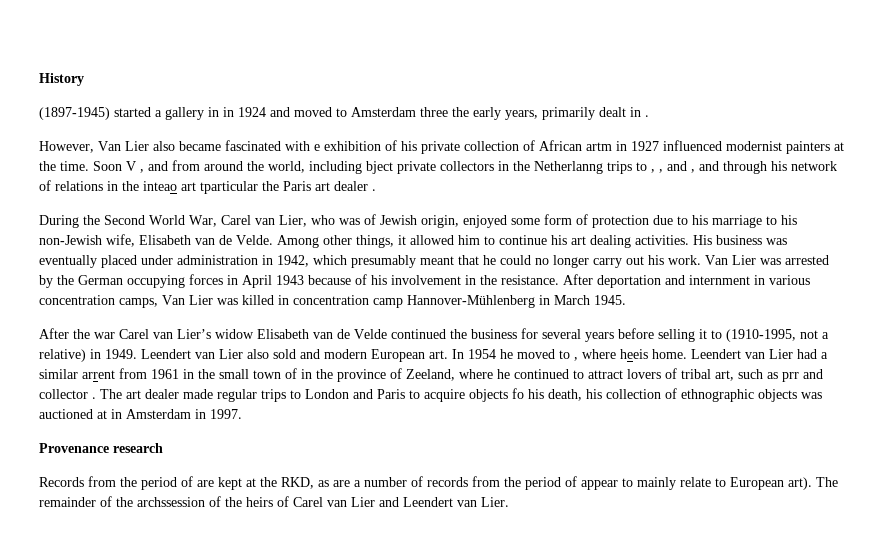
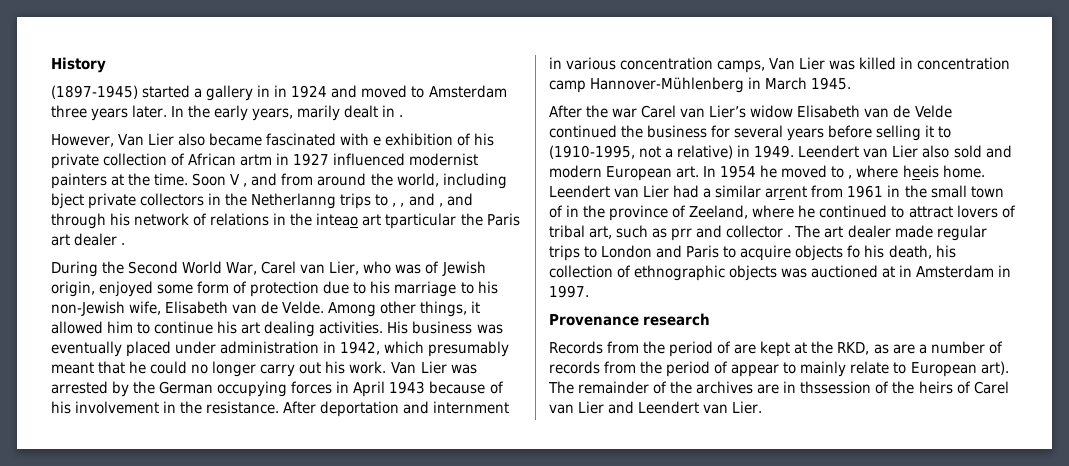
(448, 112) none -> [91,105,185,121] years later. In
[542,107,595,120] primarily -> [297,105,341,121] marily
[137,497,205,507] archssession -> [696,381,872,394] archives are in thssession

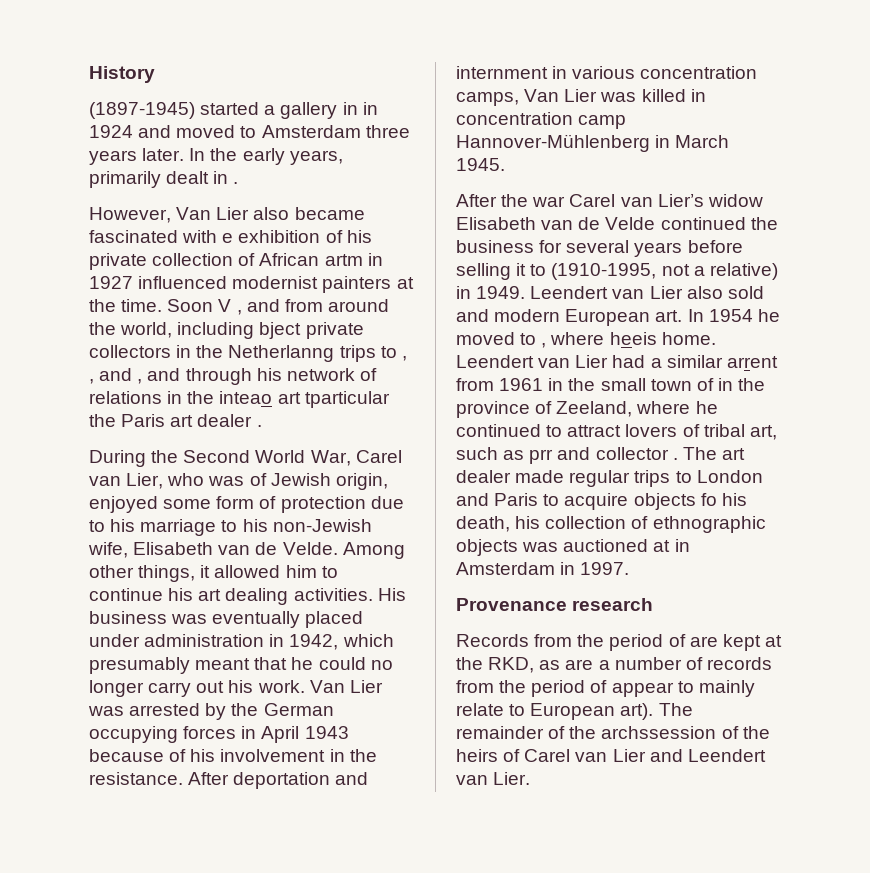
[297,105,341,121] marily -> [89,171,161,188] primarily
[696,381,872,394] archives are in thssession -> [601,726,717,739] archssession

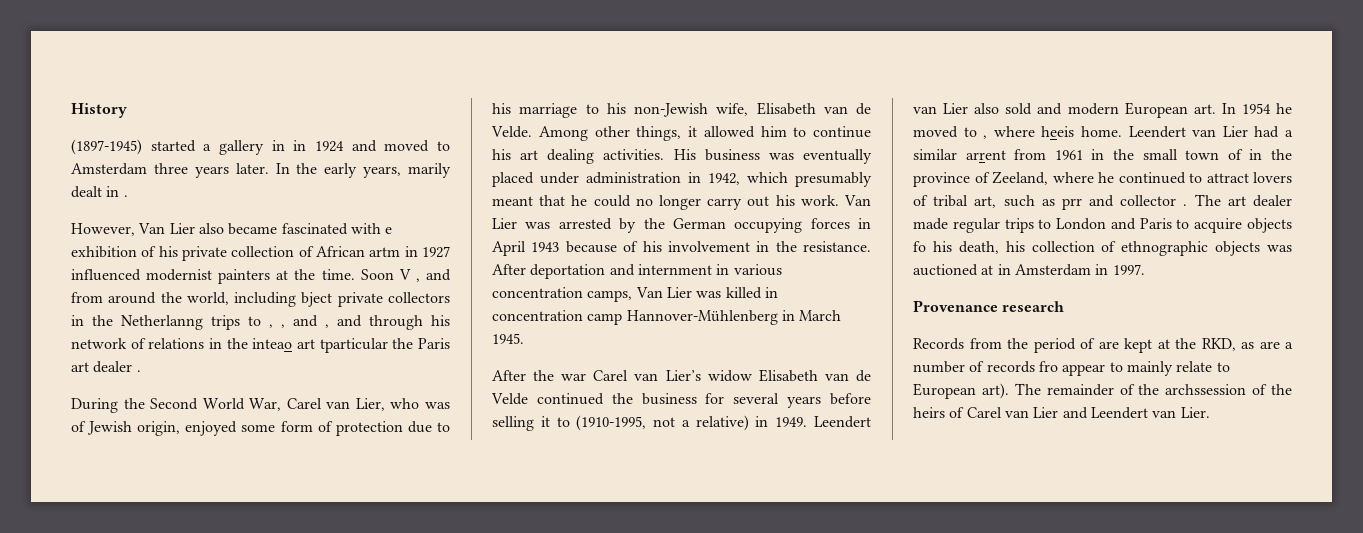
[89,171,161,188] primarily -> [408,163,451,178] marily
[456,680,608,697] from the period of -> [1038,361,1058,372] fro

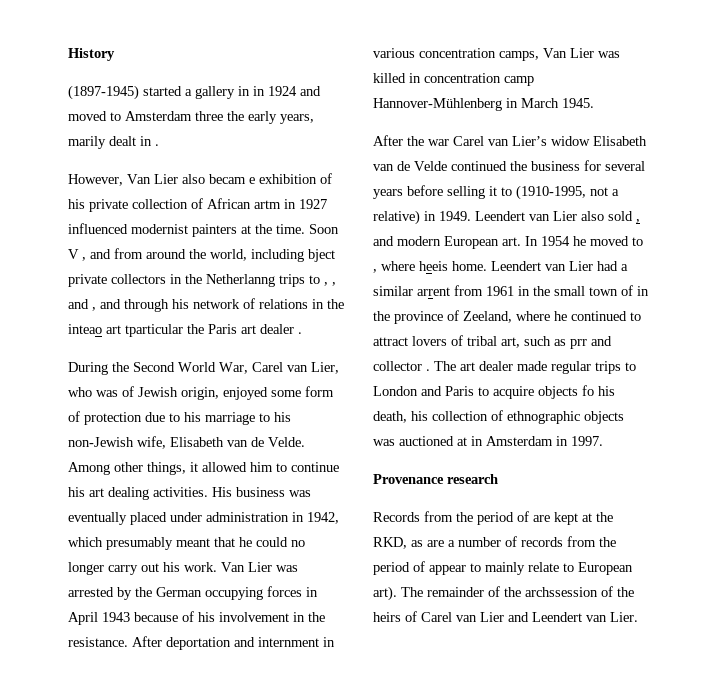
[194,163,290,178] years later. In -> (223, 116) none
[228,223,381,235] became fascinated with -> [209,174,246,184] becam
(1033, 109) none -> [636,219,640,223] ,
[1038,361,1058,372] fro -> [567,536,616,547] [373,561,425,575] from the period of

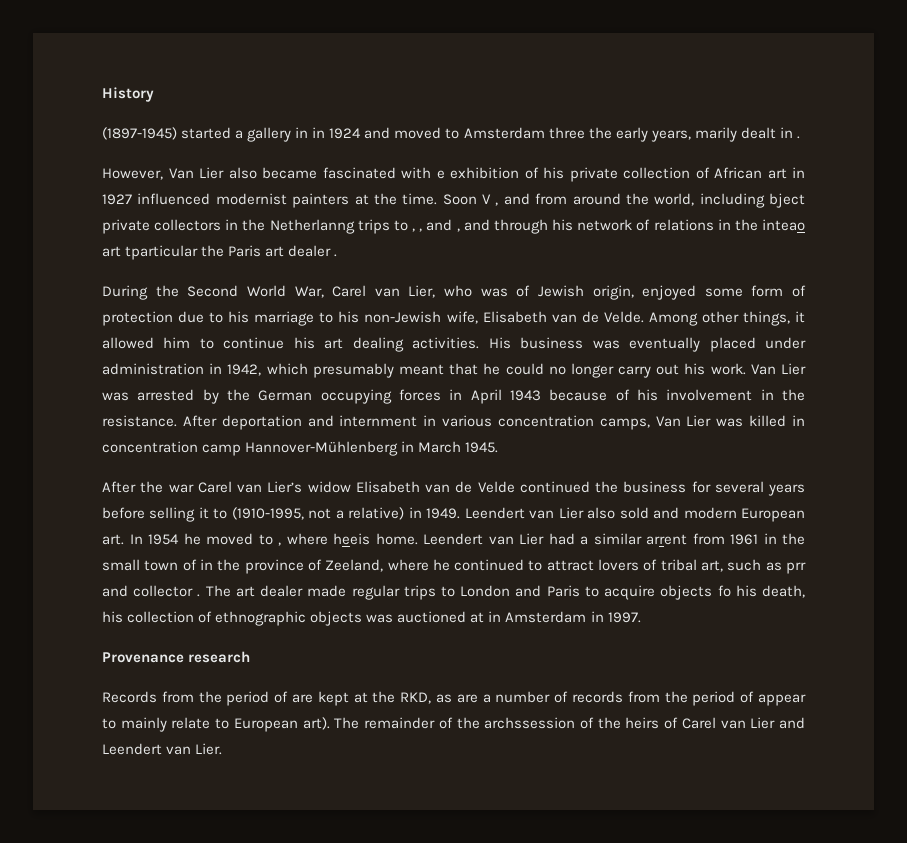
[209,174,246,184] becam -> [262,167,431,179] became fascinated with
[254,200,281,209] artm -> [767,168,787,179] art
[636,219,640,223] , -> (649, 513) none

